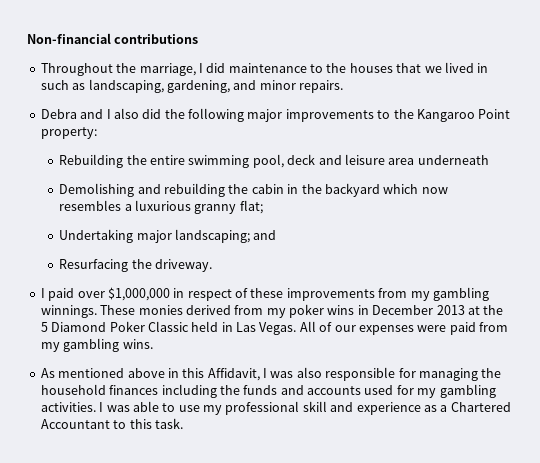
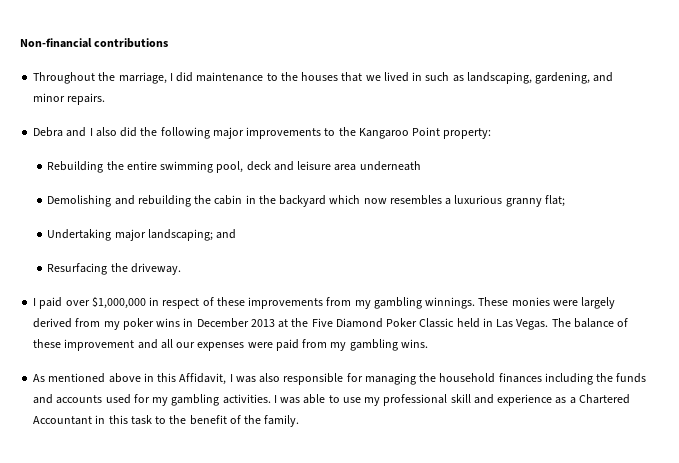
(183, 310) none -> [552,297,616,309] were largely
[40,322,48,332] 5 -> [311,318,333,327] Five
[299,321,333,332] All of -> [551,318,629,328] [33,339,173,351] The balance of these improvement and all
[113,418,183,429] to this task. -> [95,415,300,427] in this task to the benefit of the family.

